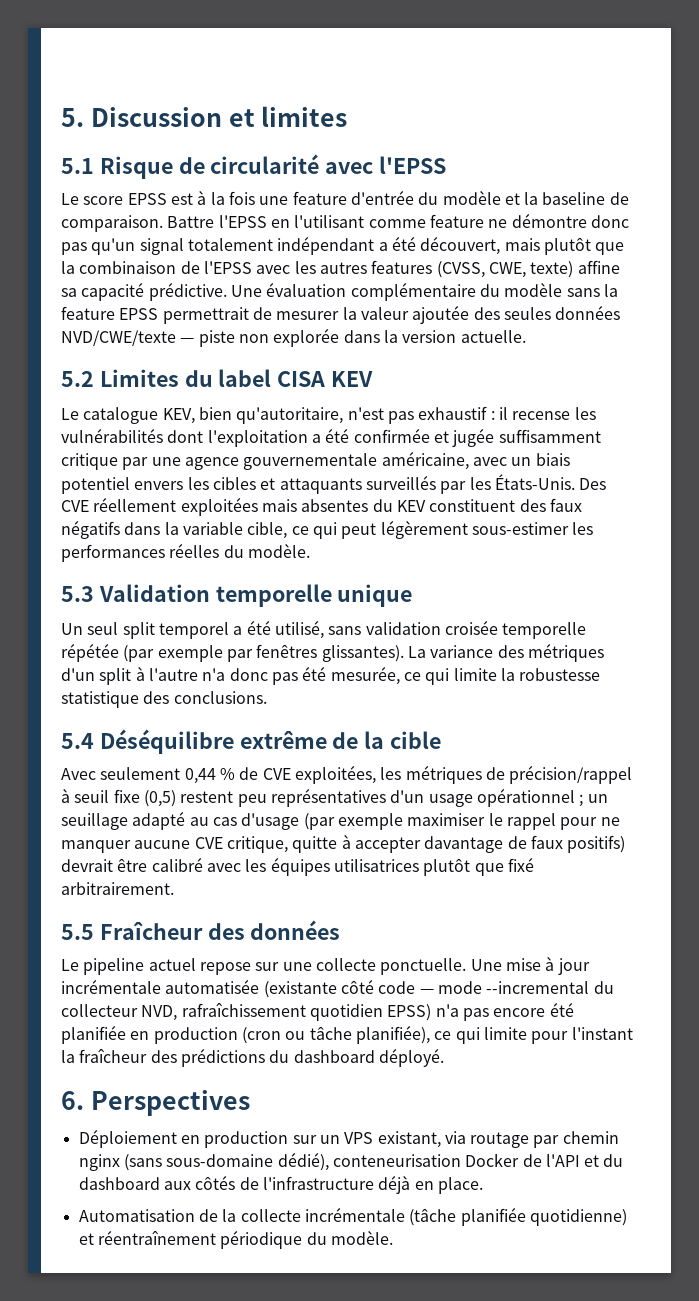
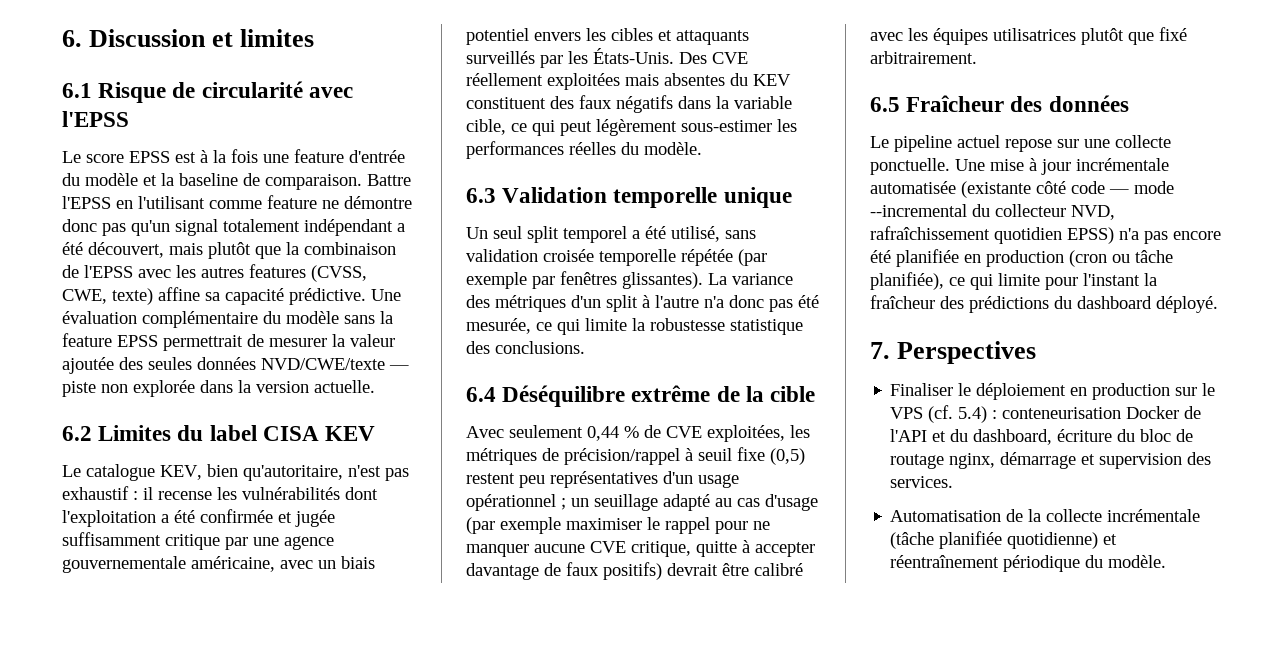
[61,108,84,127] 5. -> [62,30,82,47] 6.
[61,158,94,174] 5.1 -> [62,83,92,98] 6.1
[61,371,94,387] 5.2 -> [62,426,92,441] 6.2
[61,586,94,602] 5.3 -> [466,188,496,203] 6.3
[61,733,94,749] 5.4 -> [466,387,496,402] 6.4
[61,924,94,940] 5.5 -> [870,97,900,112] 6.5
[61,1091,84,1110] 6. -> [870,342,890,359] 7.
[78,1129,619,1148] [78,1152,329,1171] Déploiement en production sur un VPS existant, via routage par chemin nginx (sans sous-domaine dédié), -> [890,383,1216,400] [890,405,998,423] Finaliser le déploiement en production sur le VPS (cf. 5.4) :
[78,1175,483,1194] dashboard aux côtés de l'infrastructure déjà en place. -> [973,429,1194,445] [890,452,1212,469] [890,476,954,488] dashboard, écriture du bloc de routage nginx, démarrage et supervision des services.

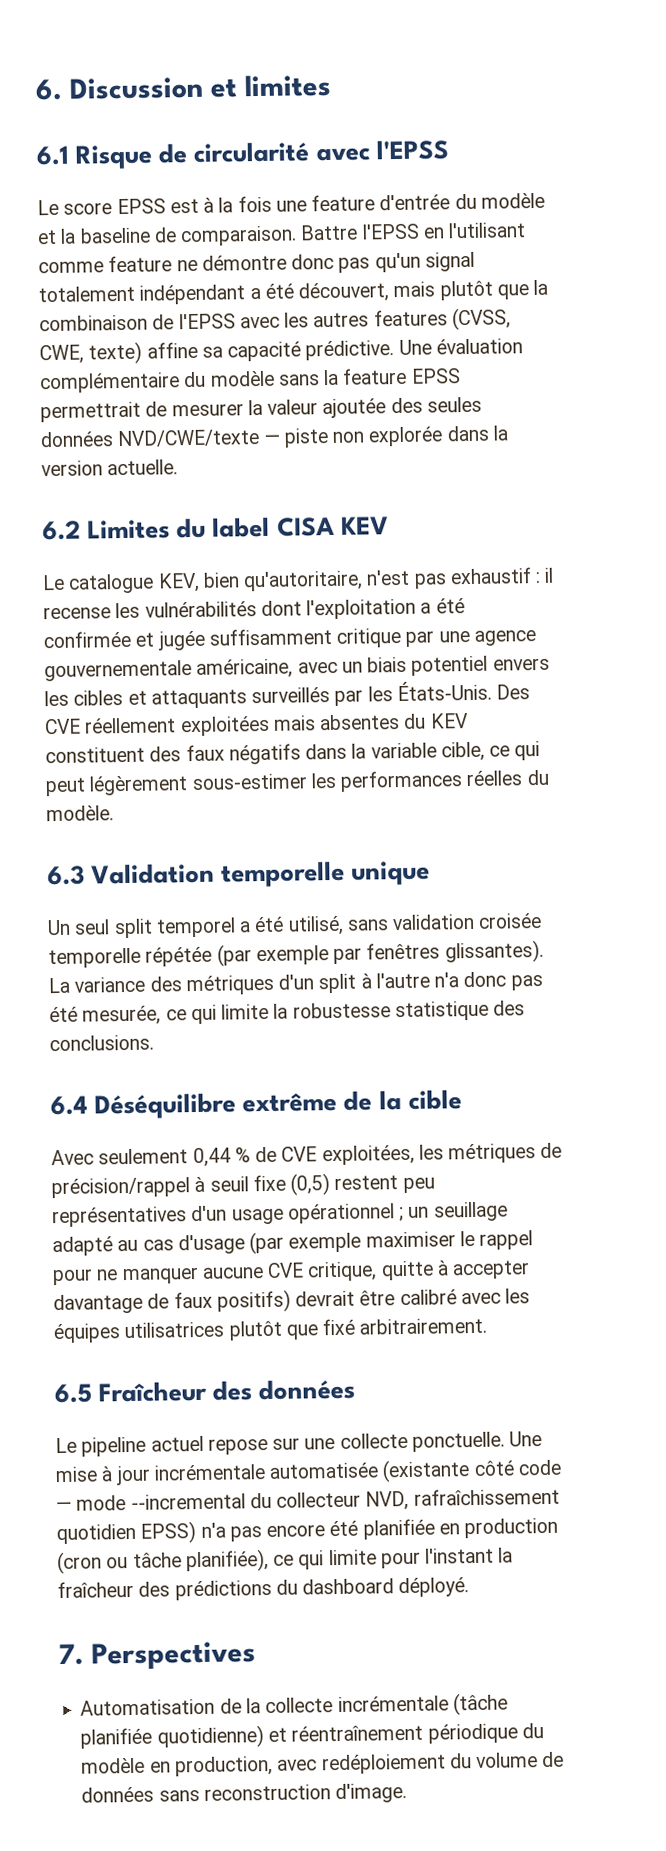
[890,383,1216,400] [890,405,1202,423] [890,429,1194,445] [890,452,1212,469] [890,476,954,488] // Finaliser le déploiement en production sur le VPS (cf. 5.4) : conteneurisation Docker de l'API et du dashboard, écriture du bloc de routage nginx, démarrage et supervision des services. -> (256, 1656) none
[1108,555,1167,568] modèle. -> [81,1751,565,1777] [81,1783,408,1804] modèle en production, avec redéploiement du volume de données sans reconstruction d'image.

